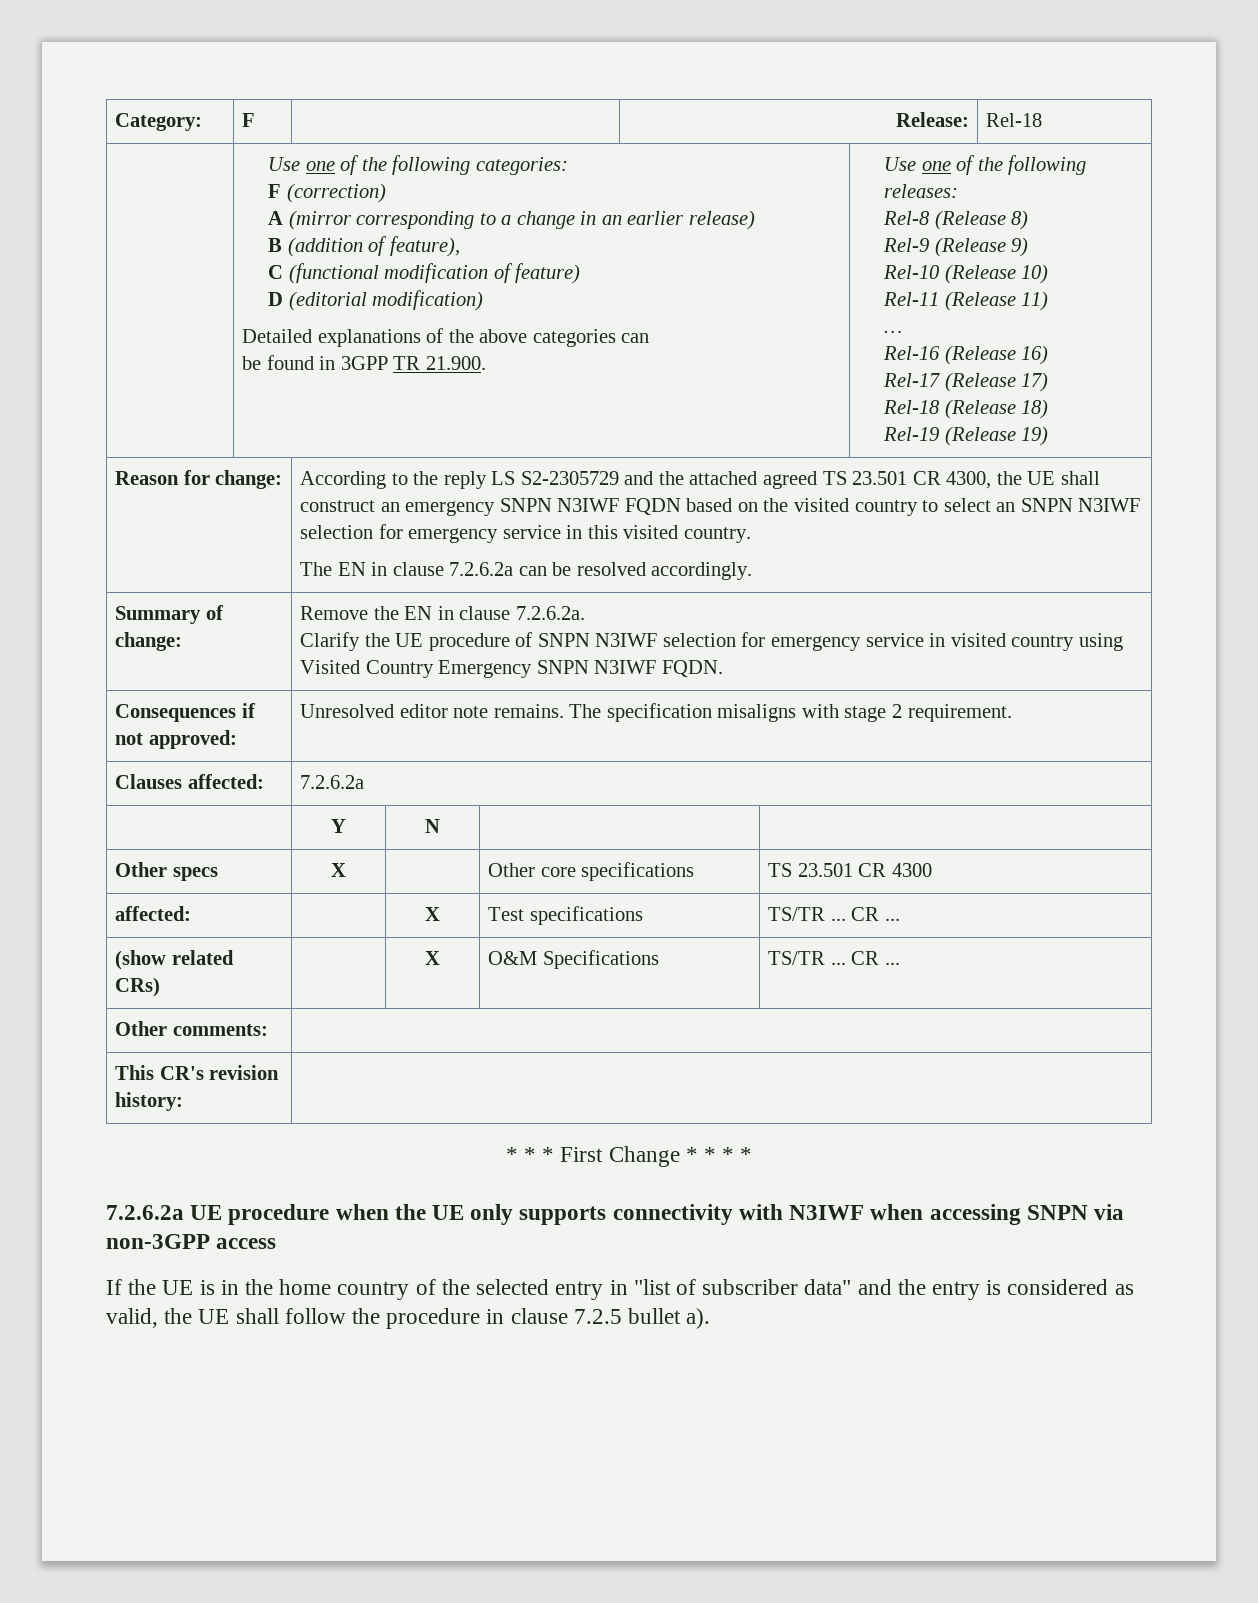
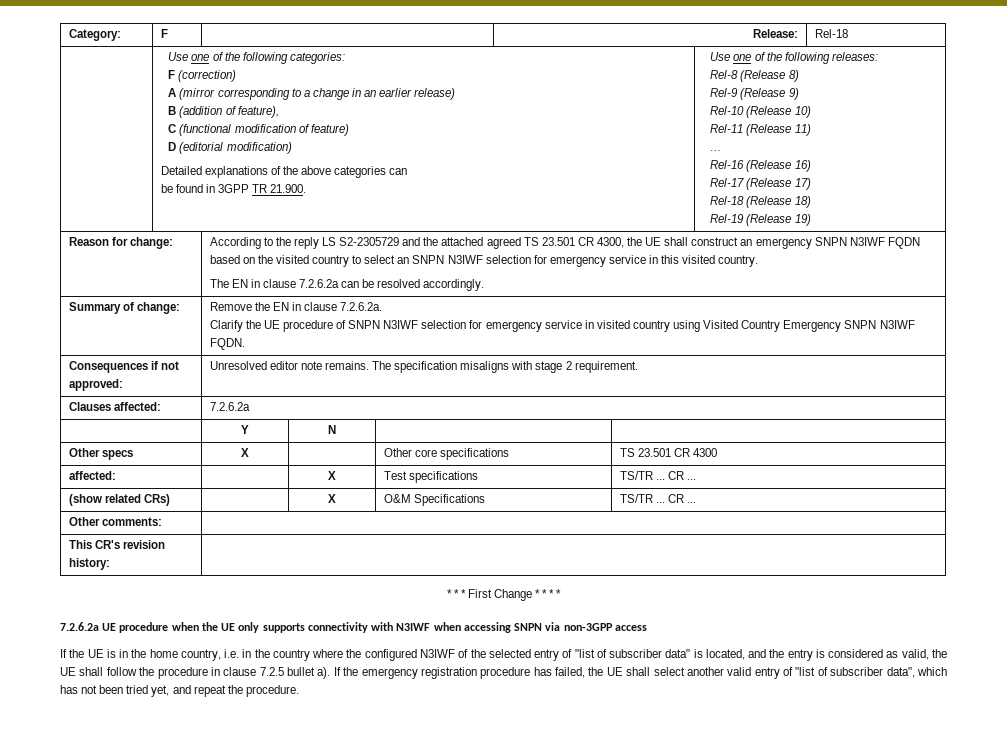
[337,1281,410,1300] country -> [180,649,455,661] country, i.e. in the country where the configured N3IWF
[609,1280,628,1295] in -> [562,649,573,658] of
(852, 1287) none -> [693,649,745,660] is located,
(711, 1318) none -> [333,667,947,679] [60,685,299,697] If the emergency registration procedure has failed, the UE shall select another valid entry of "list of subscriber data", which has not been tried yet, and repeat the procedure.

